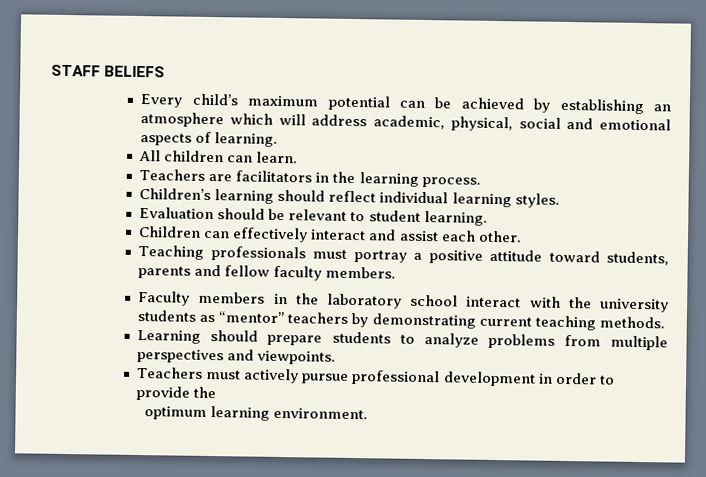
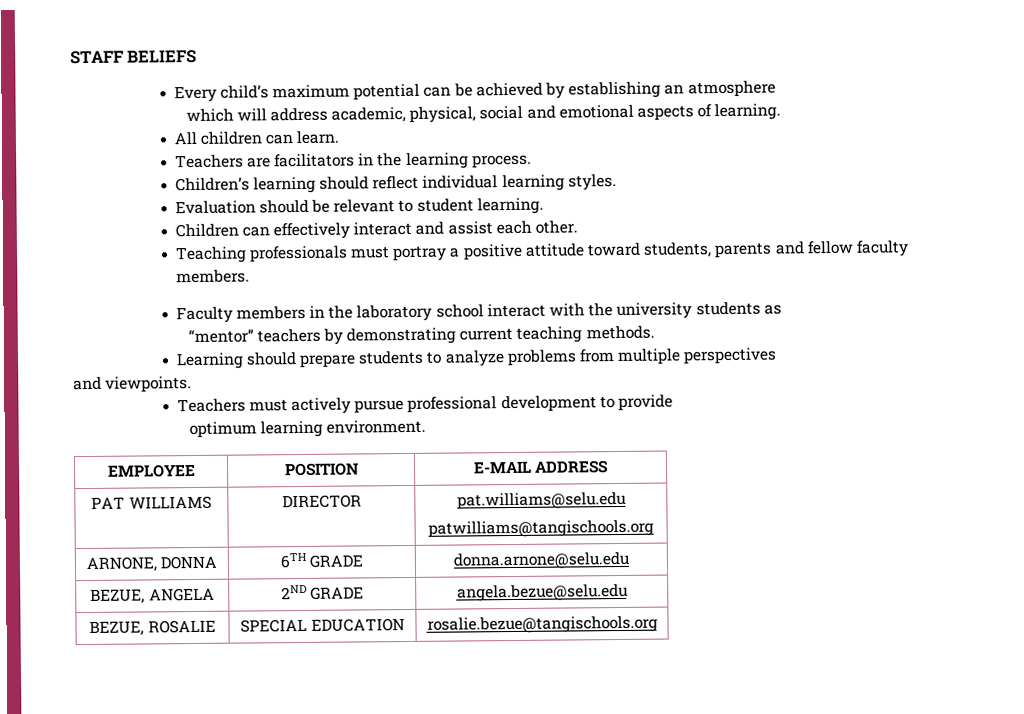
(225, 120) none -> (776, 89) //
(216, 318) none -> (782, 309) //
(225, 356) none -> (778, 356) //
[537,372,597,385] in order -> (597, 404) none
[193,386,217,399] the -> (674, 402) none
(369, 413) none -> [106,463,196,478] [283,462,359,477] [472,460,609,474] [91,495,212,510] [281,494,362,509] [456,491,626,510] [427,519,654,538] [85,555,218,573] [279,552,364,569] [452,551,629,570] [90,587,215,604] [280,584,365,600] [456,583,628,602] [89,619,216,636] [240,618,405,633] [426,615,658,634] // EMPLOYEE | POSITION | E-MAIL ADDRESS // PAT WILLIAMS | DIRECTOR | pat.williams@selu.edu // patwilliams@tangischools.org // ARNONE, DONNA | 6TH GRADE | donna.arnone@selu.edu // BEZUE, ANGELA | 2ND GRADE | angela.bezue@selu.edu // BEZUE, ROSALIE | SPECIAL EDUCATION | rosalie.bezue@tangischools.org

